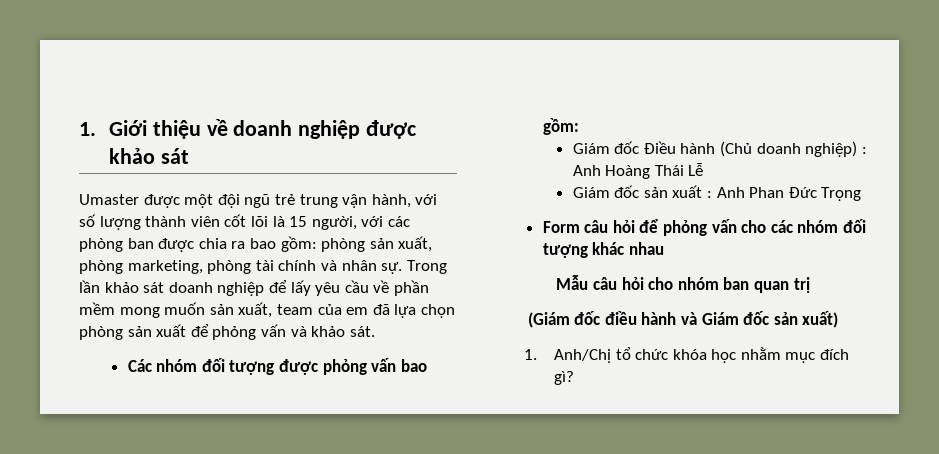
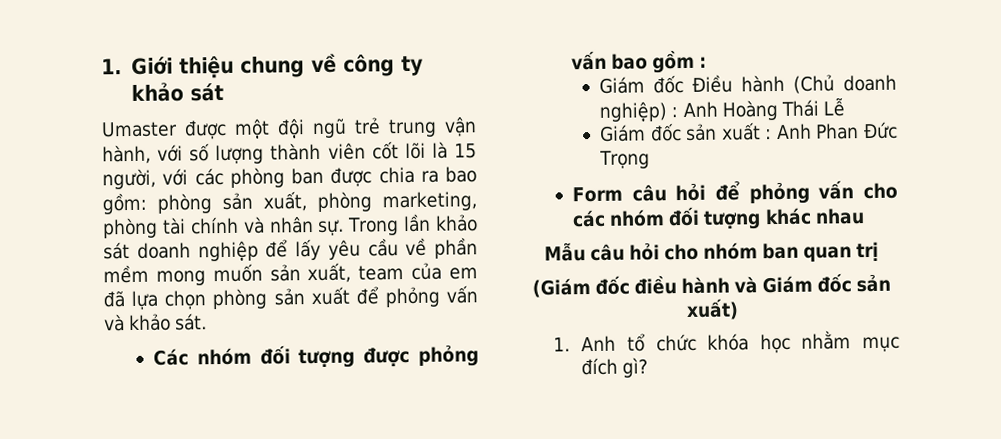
[206,119,416,139] về doanh nghiệp được -> [239,53,423,78] chung về công ty
[542,118,579,135] gồm: -> [652,49,708,74] gồm :
[553,349,611,363] Anh/Chị -> [581,335,617,352] Anh

